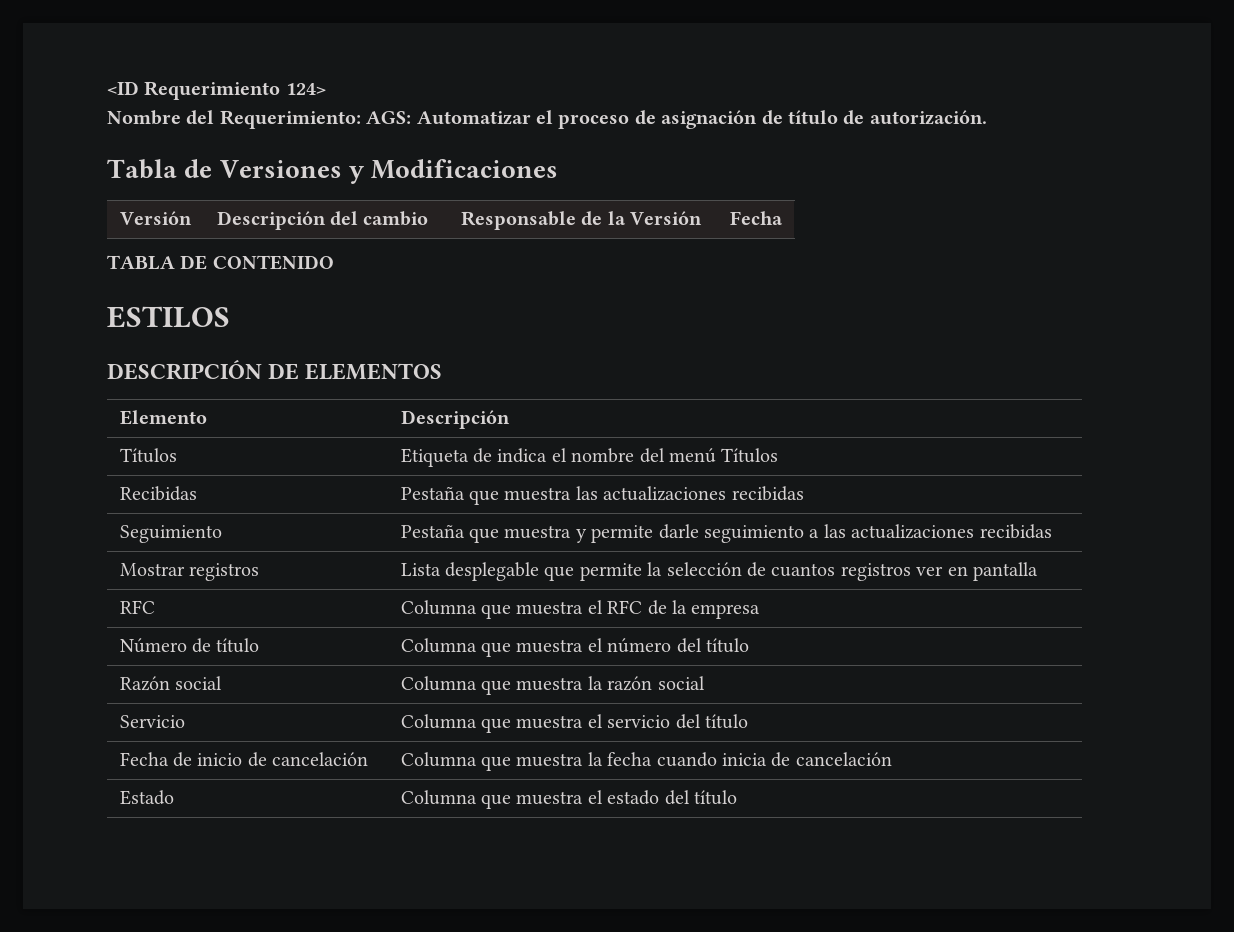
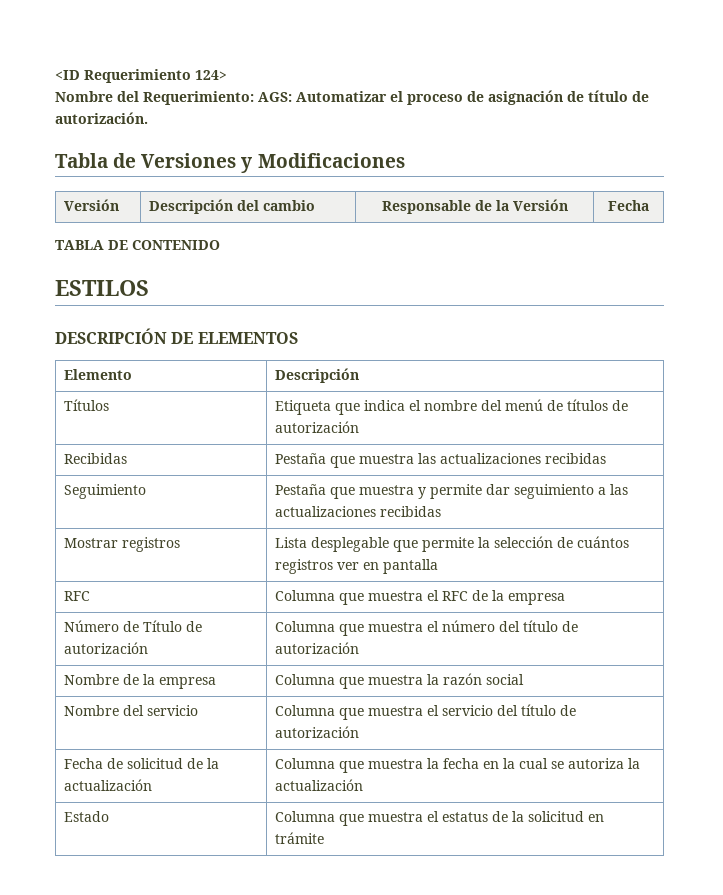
[472,448,492,463] de -> [335,403,361,415] que
[721,448,779,463] Títulos -> [547,399,629,411] [275,421,360,433] de títulos de autorización
[658,524,699,539] darle -> [486,484,511,495] dar
[771,563,836,577] cuantos -> [577,536,630,548] cuántos
[216,638,260,653] título -> [143,620,203,632] [64,642,149,654] Título de autorización
[119,676,222,691] // Razón social -> [562,621,579,632] [275,642,360,654] [64,674,217,689] de autorización // Nombre de la empresa
[119,715,185,728] Servicio -> [64,705,199,716] Nombre del servicio
(748, 721) none -> [560,705,577,716] [275,726,360,738] de autorización
[197,752,369,767] inicio de cancelación -> [127,758,220,769] [64,779,153,791] solicitud de la actualización
[656,752,892,767] cuando inicia de cancelación -> [483,758,641,769] [275,779,364,791] en la cual se autoriza la actualización
[607,790,737,805] estado del título -> [442,811,605,822] [275,832,325,844] estatus de la solicitud en trámite

